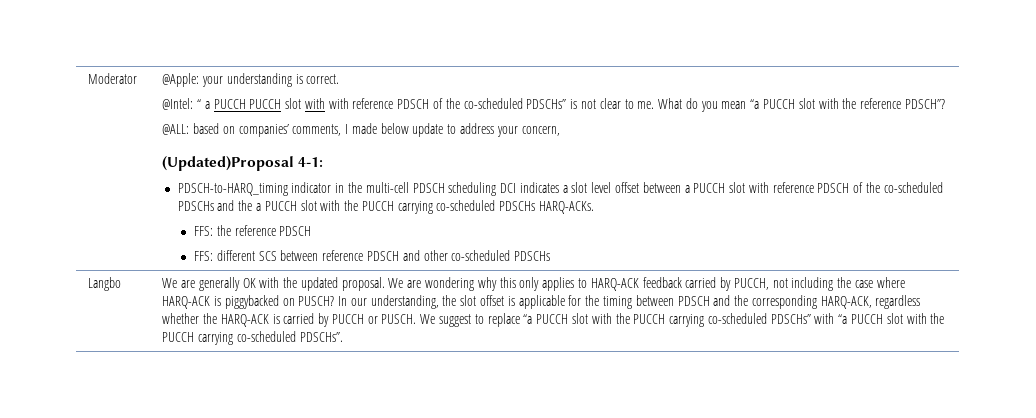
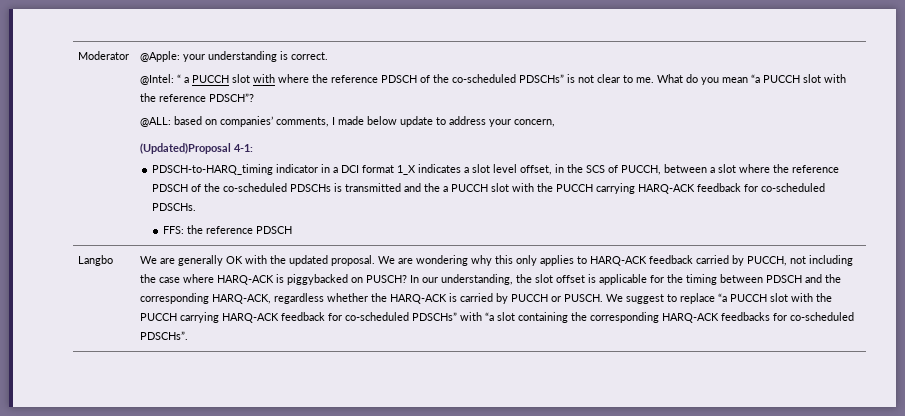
[249,98,349,109] PUCCH slot with with -> [232,74,329,83] slot with where the
[347,182,769,196] the multi-cell PDSCH scheduling DCI indicates a slot level offset between a PUCCH slot with -> [333,164,790,175] a DCI format 1_X indicates a slot level offset, in the SCS of PUCCH, between a slot where the
(214, 206) none -> [334,183,402,192] is transmitted
[436,200,595,214] co-scheduled PDSCHs HARQ-ACKs. -> [638,183,826,194] [152,203,197,211] HARQ-ACK feedback for co-scheduled PDSCHs.
[194,250,551,261] // FFS: different SCS between reference PDSCH and other co-scheduled PDSCHs -> (293, 230) none
(705, 320) none -> [222,312,343,323] HARQ-ACK feedback for
[850,313,945,324] [162,332,234,345] PUCCH slot with the PUCCH carrying -> [497,312,788,323] slot containing the corresponding HARQ-ACK feedbacks for

